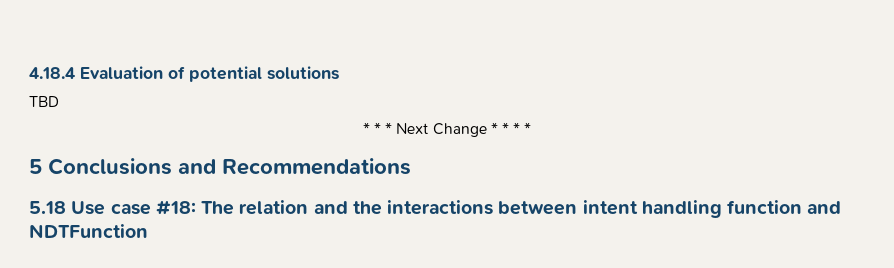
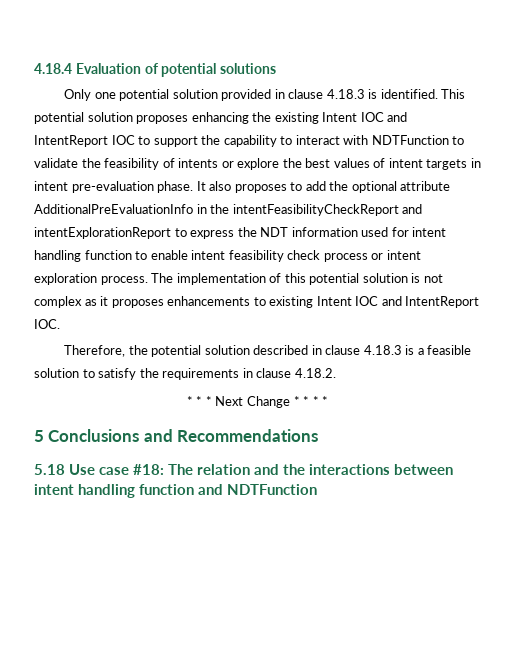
[29,96,59,107] TBD -> [64,89,466,101] [34,112,408,124] [34,135,465,147] [34,158,481,170] [34,181,451,193] [34,204,423,216] [34,227,447,239] [34,250,421,262] [34,273,443,285] [34,296,480,308] [34,319,60,329] [64,345,472,357] [34,368,336,380] Only one potential solution provided in clause 4.18.3 is identified. This potential solution proposes enhancing the existing Intent IOC and IntentReport IOC to support the capability to interact with NDTFunction to validate the feasibility of intents or explore the best values of intent targets in intent pre-evaluation phase. It also proposes to add the optional attribute AdditionalPreEvaluationInfo in the intentFeasibilityCheckReport and intentExplorationReport to express the NDT information used for intent handling function to enable intent feasibility check process or intent exploration process. The implementation of this potential solution is not complex as it proposes enhancements to existing Intent IOC and IntentReport IOC. // Therefore, the potential solution described in clause 4.18.3 is a feasible solution to satisfy the requirements in clause 4.18.2.

